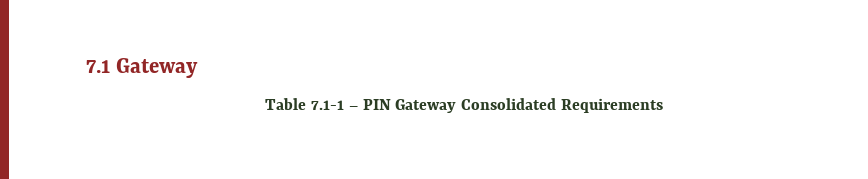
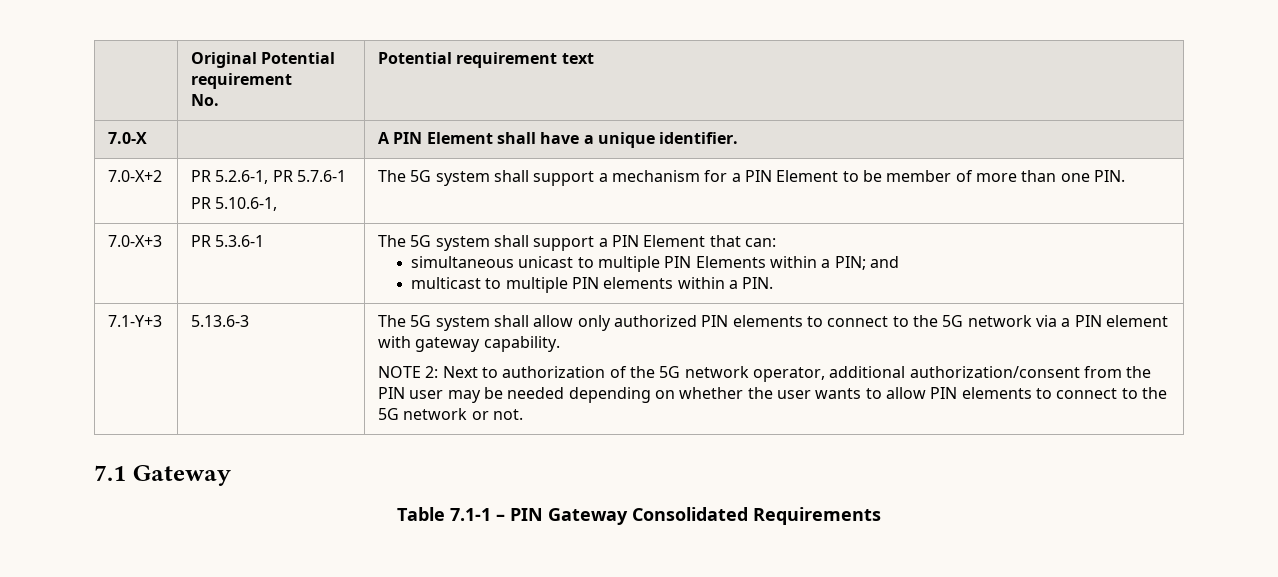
(86, 66) none -> [191,52,336,68] [191,73,293,89] [191,94,220,106] [378,52,594,68] [108,132,148,144] [378,132,739,148] [108,170,163,182] [191,170,347,184] [191,197,278,211] [378,170,1125,186] [108,235,163,247] [191,235,265,247] [378,235,777,251] [410,256,899,272] [410,277,774,293] [108,315,163,327] [191,315,250,327] [378,315,1168,331] [378,336,560,352] [378,366,1152,382] [378,387,1167,403] [378,408,524,420] | Original Potential requirement // No. | Potential requirement text // 7.0-X | | A PIN Element shall have a unique identifier. // 7.0-X+2 | PR 5.2.6-1, PR 5.7.6-1 // PR 5.10.6-1, | The 5G system shall support a mechanism for a PIN Element to be member of more than one PIN. // 7.0-X+3 | PR 5.3.6-1 | The 5G system shall support a PIN Element that can: // simultaneous unicast to multiple PIN Elements within a PIN; and // multicast to multiple PIN elements within a PIN. // 7.1-Y+3 | 5.13.6-3 | The 5G system shall allow only authorized PIN elements to connect to the 5G network via a PIN element with gateway capability. // NOTE 2: Next to authorization of the 5G network operator, additional authorization/consent from the PIN user may be needed depending on whether the user wants to allow PIN elements to connect to the 5G network or not. //

